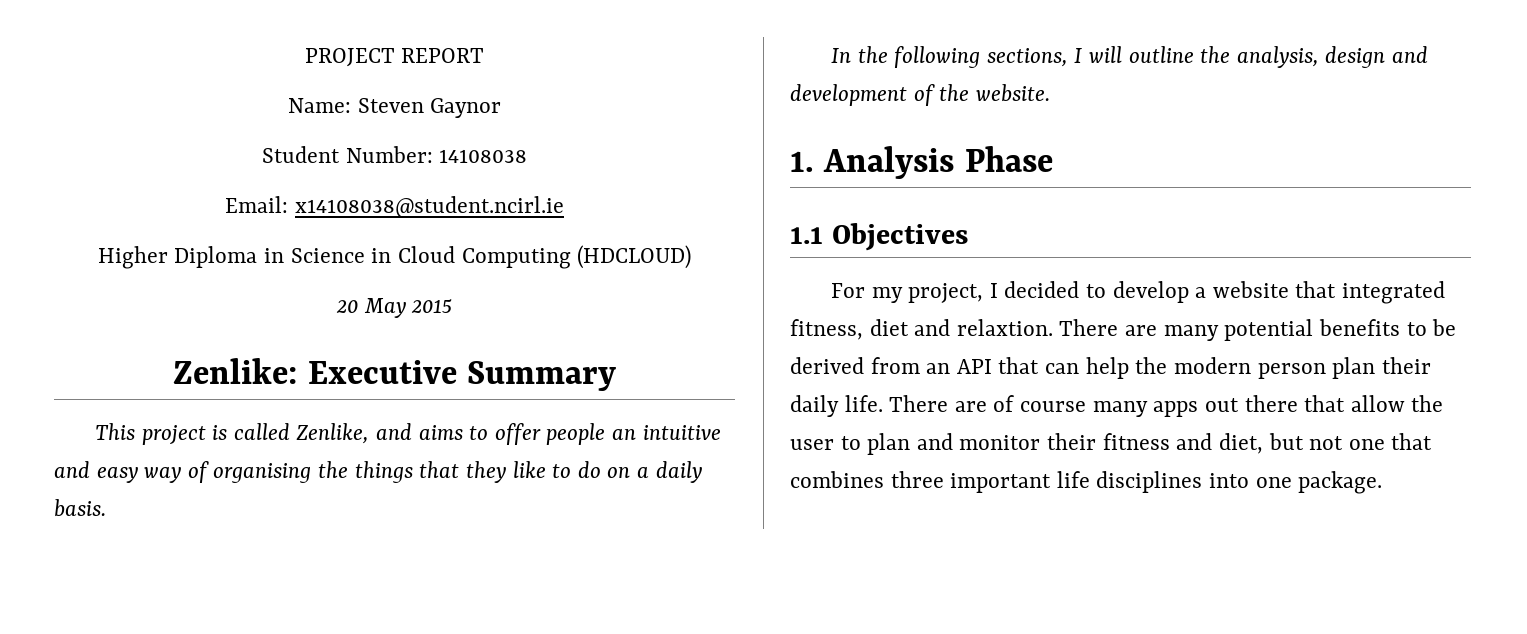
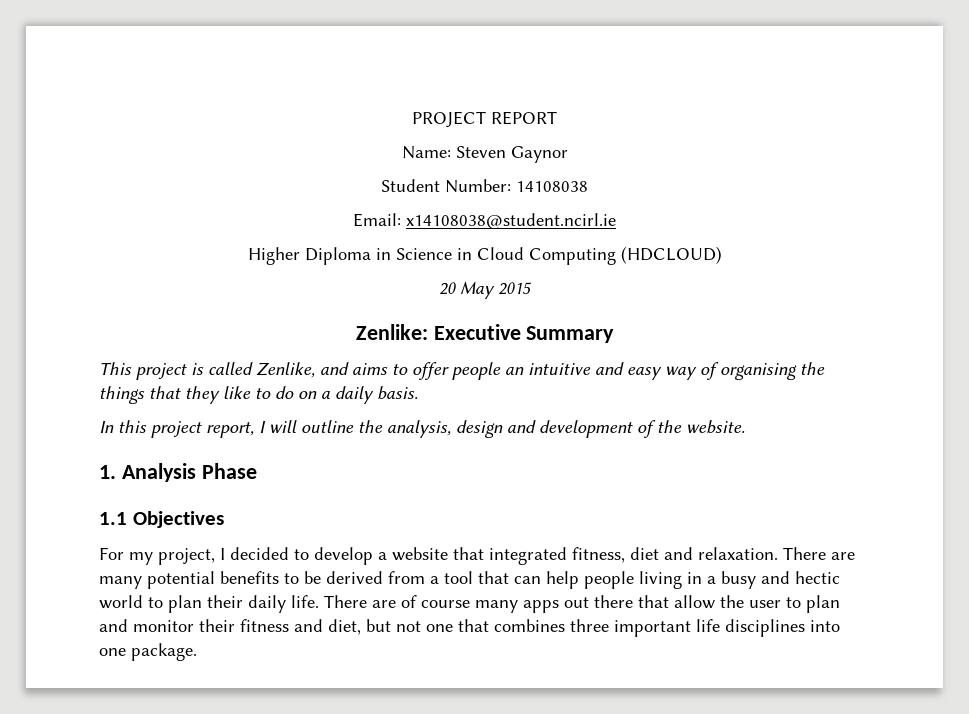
[857,46,1068,68] the following sections, -> [118,420,254,438] this project report,
[956,319,1053,336] relaxtion. -> [698,547,778,560] relaxation.
[926,359,992,374] an API -> [430,571,473,584] a tool
[1135,357,1326,379] the modern person -> [584,571,840,589] [99,595,163,609] people living in a busy and hectic world to

